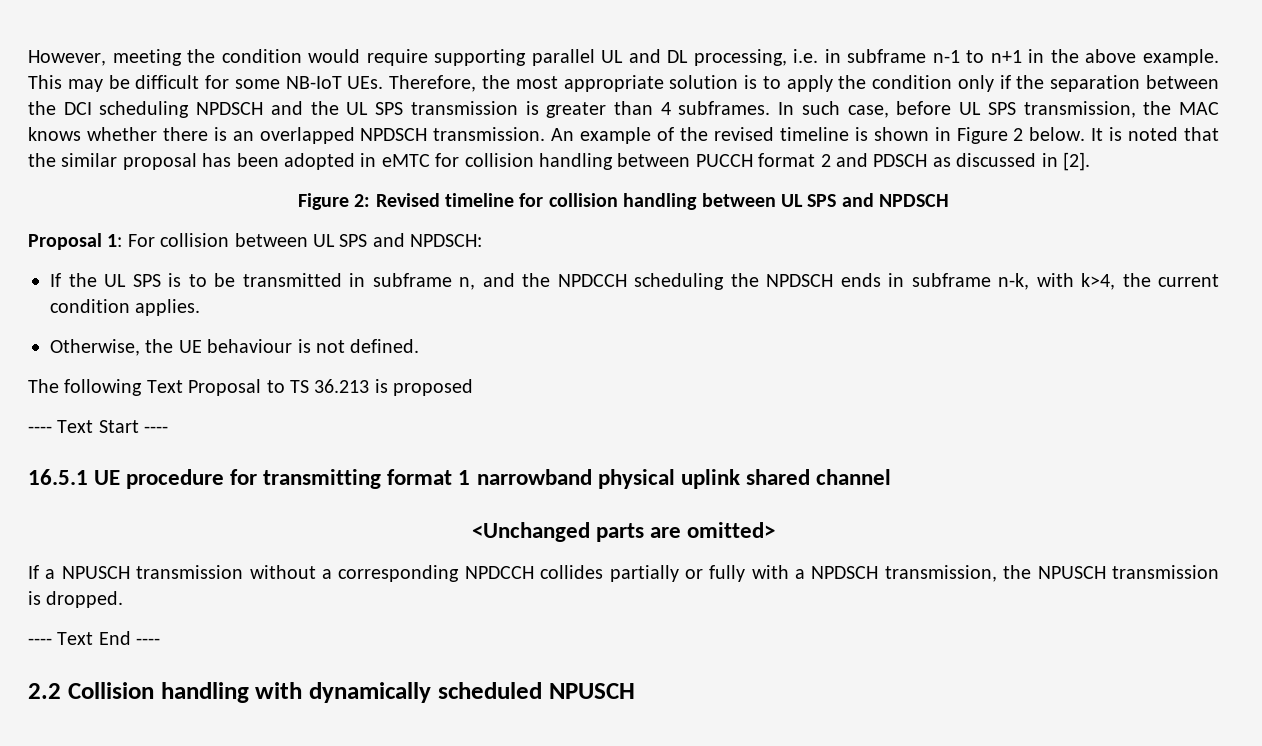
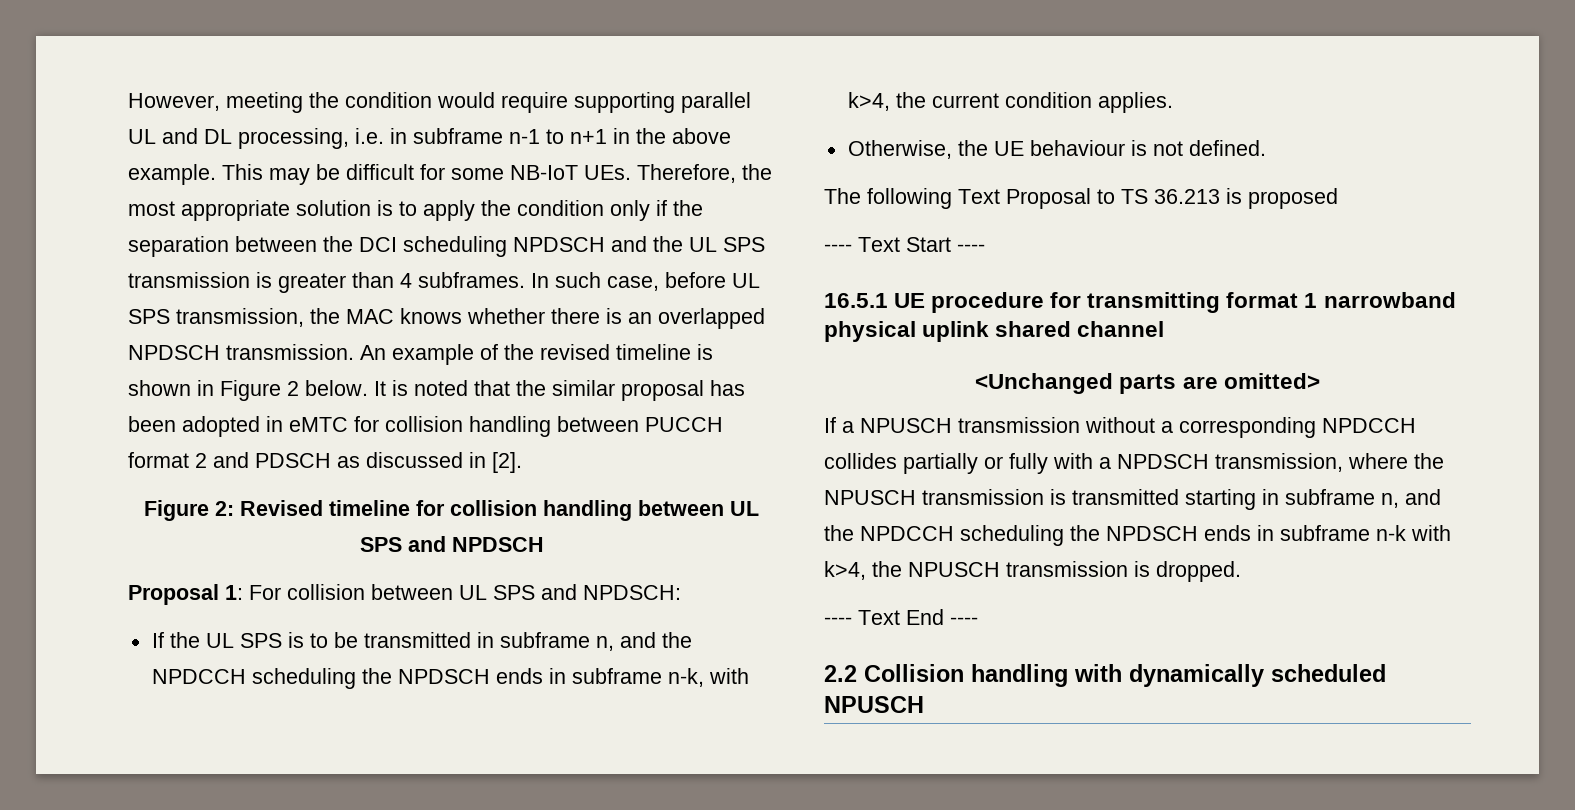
(997, 573) none -> [1348,453,1444,469] [824,489,1441,510] [824,525,1451,546] [824,561,866,580] where the NPUSCH transmission is transmitted starting in subframe n, and the NPDCCH scheduling the NPDSCH ends in subframe n-k with k>4,

